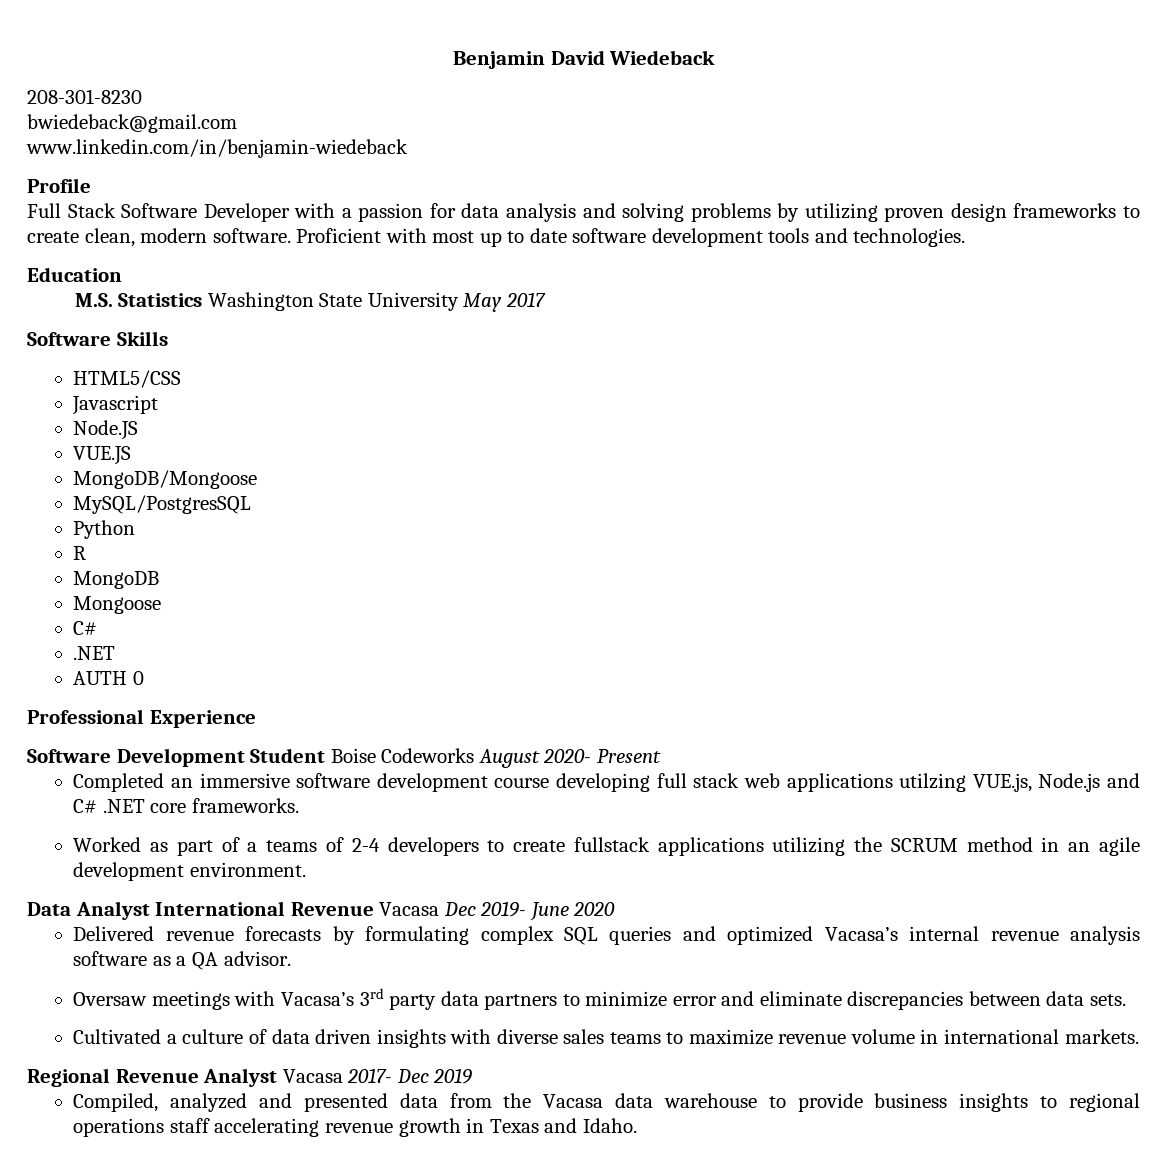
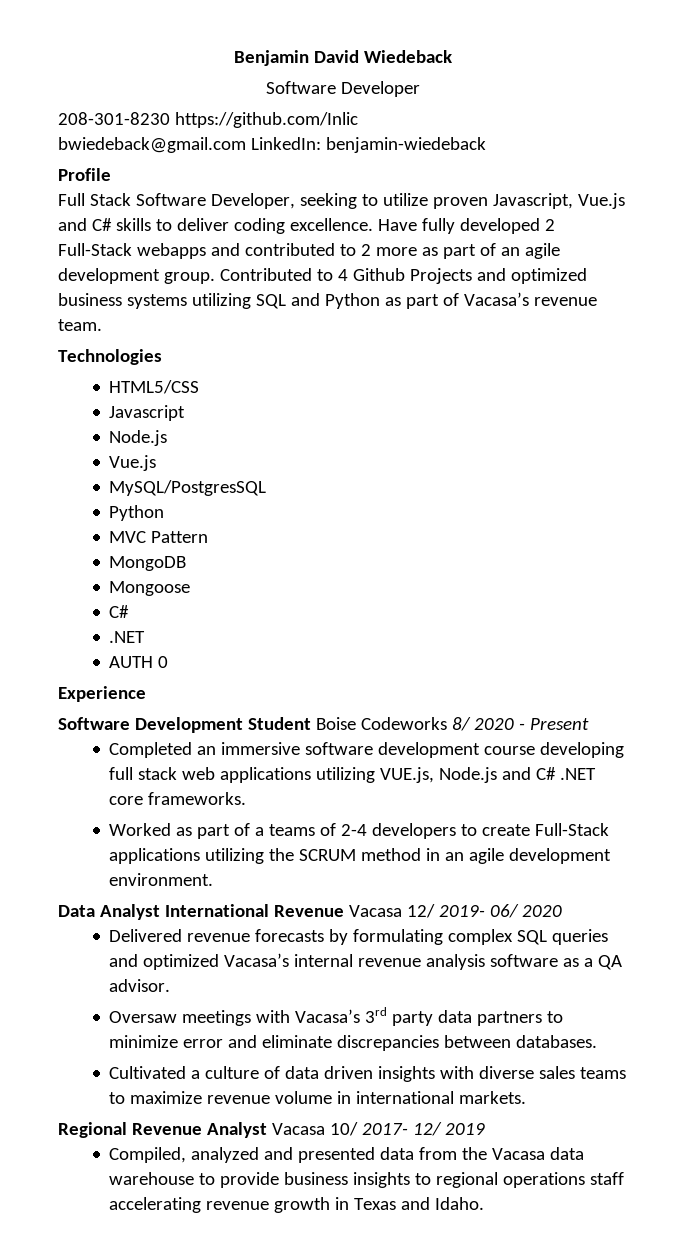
(716, 57) none -> [265,81,420,97] // Software Developer
(142, 96) none -> [174,112,358,128] https://github.com/Inlic
[26,139,408,158] // www.linkedin.com/in/benjamin-wiedeback -> [250,137,486,153] LinkedIn: benjamin-wiedeback
[203,203,1140,222] [27,228,966,247] [27,267,122,282] [74,292,546,312] [27,331,168,346] Developer with a passion for data analysis and solving problems by utilizing proven design frameworks to create clean, modern software. Proficient with most up to date software development tools and technologies. // Education // M.S. Statistics Washington State University May 2017 // Software Skills -> [210,193,625,209] [58,218,555,234] [58,243,560,259] [58,268,587,284] [58,292,597,309] [58,319,102,331] [58,349,162,365] Developer, seeking to utilize proven Javascript, Vue.js and C# skills to deliver coding excellence. Have fully developed 2 Full-Stack webapps and contributed to 2 more as part of an agile development group. Contributed to 4 Github Projects and optimized business systems utilizing SQL and Python as part of Vacasa’s revenue team. // Technologies
[73,420,139,440] [73,446,132,465] [73,470,258,489] Node.JS // VUE.JS // MongoDB/Mongoose -> [109,430,168,446] [109,455,157,471] Node.js // Vue.js
[73,546,87,560] R -> [109,531,209,543] MVC Pattern
[27,709,144,724] Professional -> (169, 662) none
[478,749,592,768] August 2020- -> [451,717,525,731] 8/ 2020 -
[899,773,967,792] utilzing -> [316,767,376,783] utilizing
[573,837,650,852] fullstack -> [535,823,610,836] Full-Stack
[443,901,569,921] Dec 2019- June -> [406,904,519,918] 12/ 2019- 06/
[1046,991,1126,1006] data sets. -> [516,1035,598,1048] databases.
[347,1068,429,1083] 2017- Dec -> [329,1122,442,1136] 10/ 2017- 12/

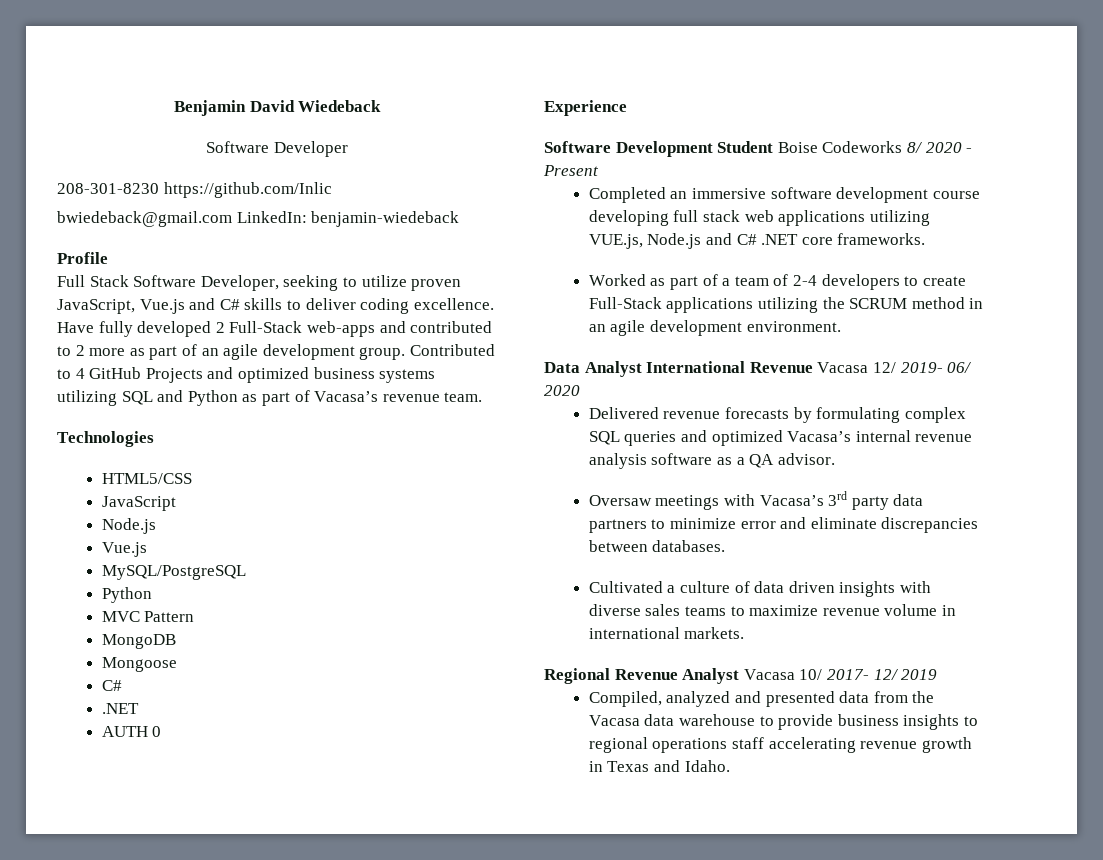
[492,193,573,209] Javascript, -> [57,299,135,314] JavaScript,
[136,243,206,259] webapps -> [306,321,375,337] web-apps
[352,268,405,281] Github -> [89,367,142,379] GitHub
[109,405,186,421] Javascript -> [101,496,176,511] JavaScript
[109,480,267,496] MySQL/PostgresSQL -> [101,565,246,580] MySQL/PostgreSQL
[269,824,316,836] teams -> [734,276,769,286] team

